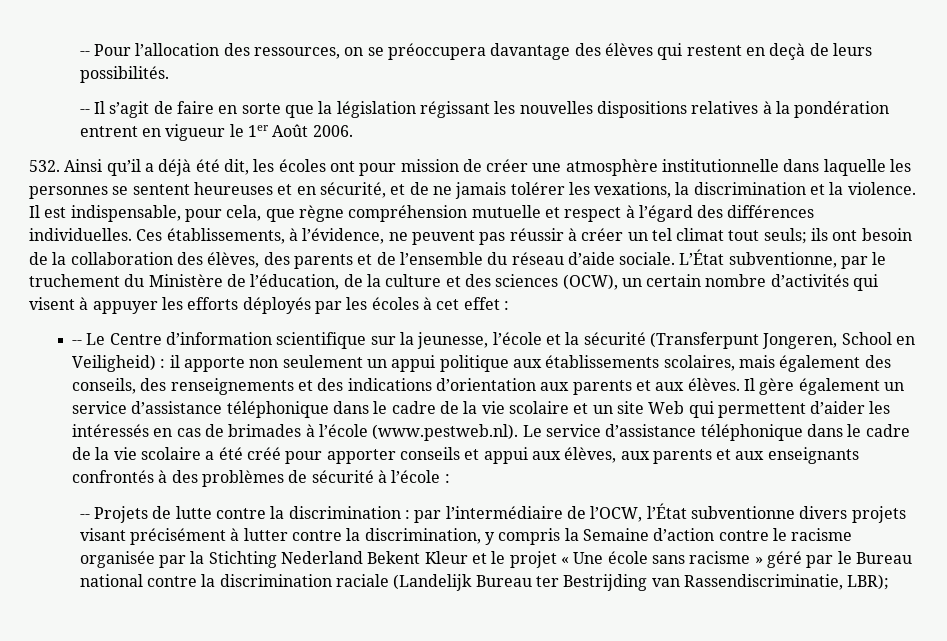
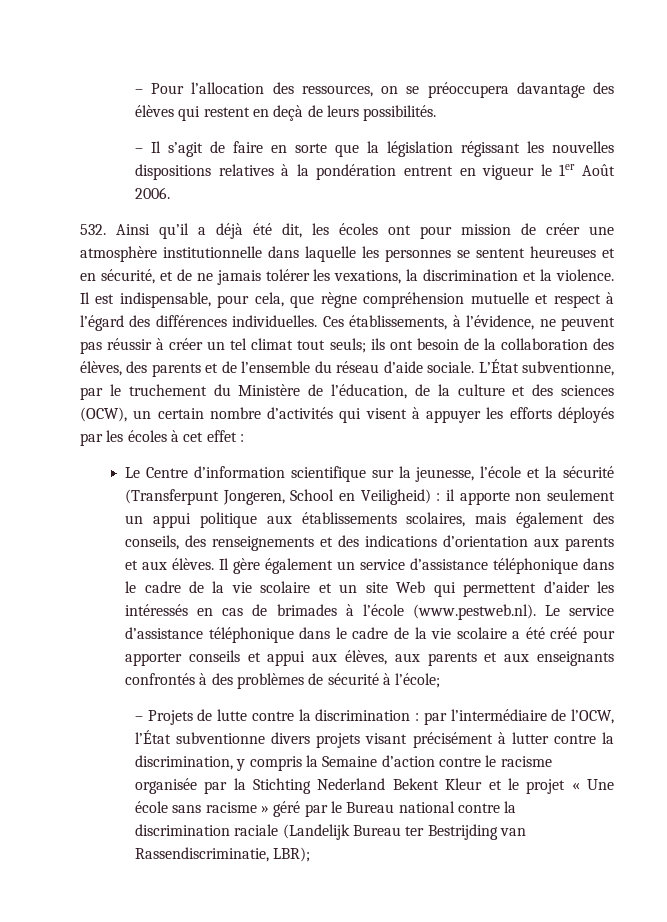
[79,51,90,56] -- -> [135,89,144,94] –
[79,109,90,114] -- -> [135,148,144,153] –
[72,340,83,345] -- -> (244, 438) none
[391,470,450,483] [79,514,90,519] l’école : // -- -> [395,673,441,688] [135,716,144,721] l’école; // –

